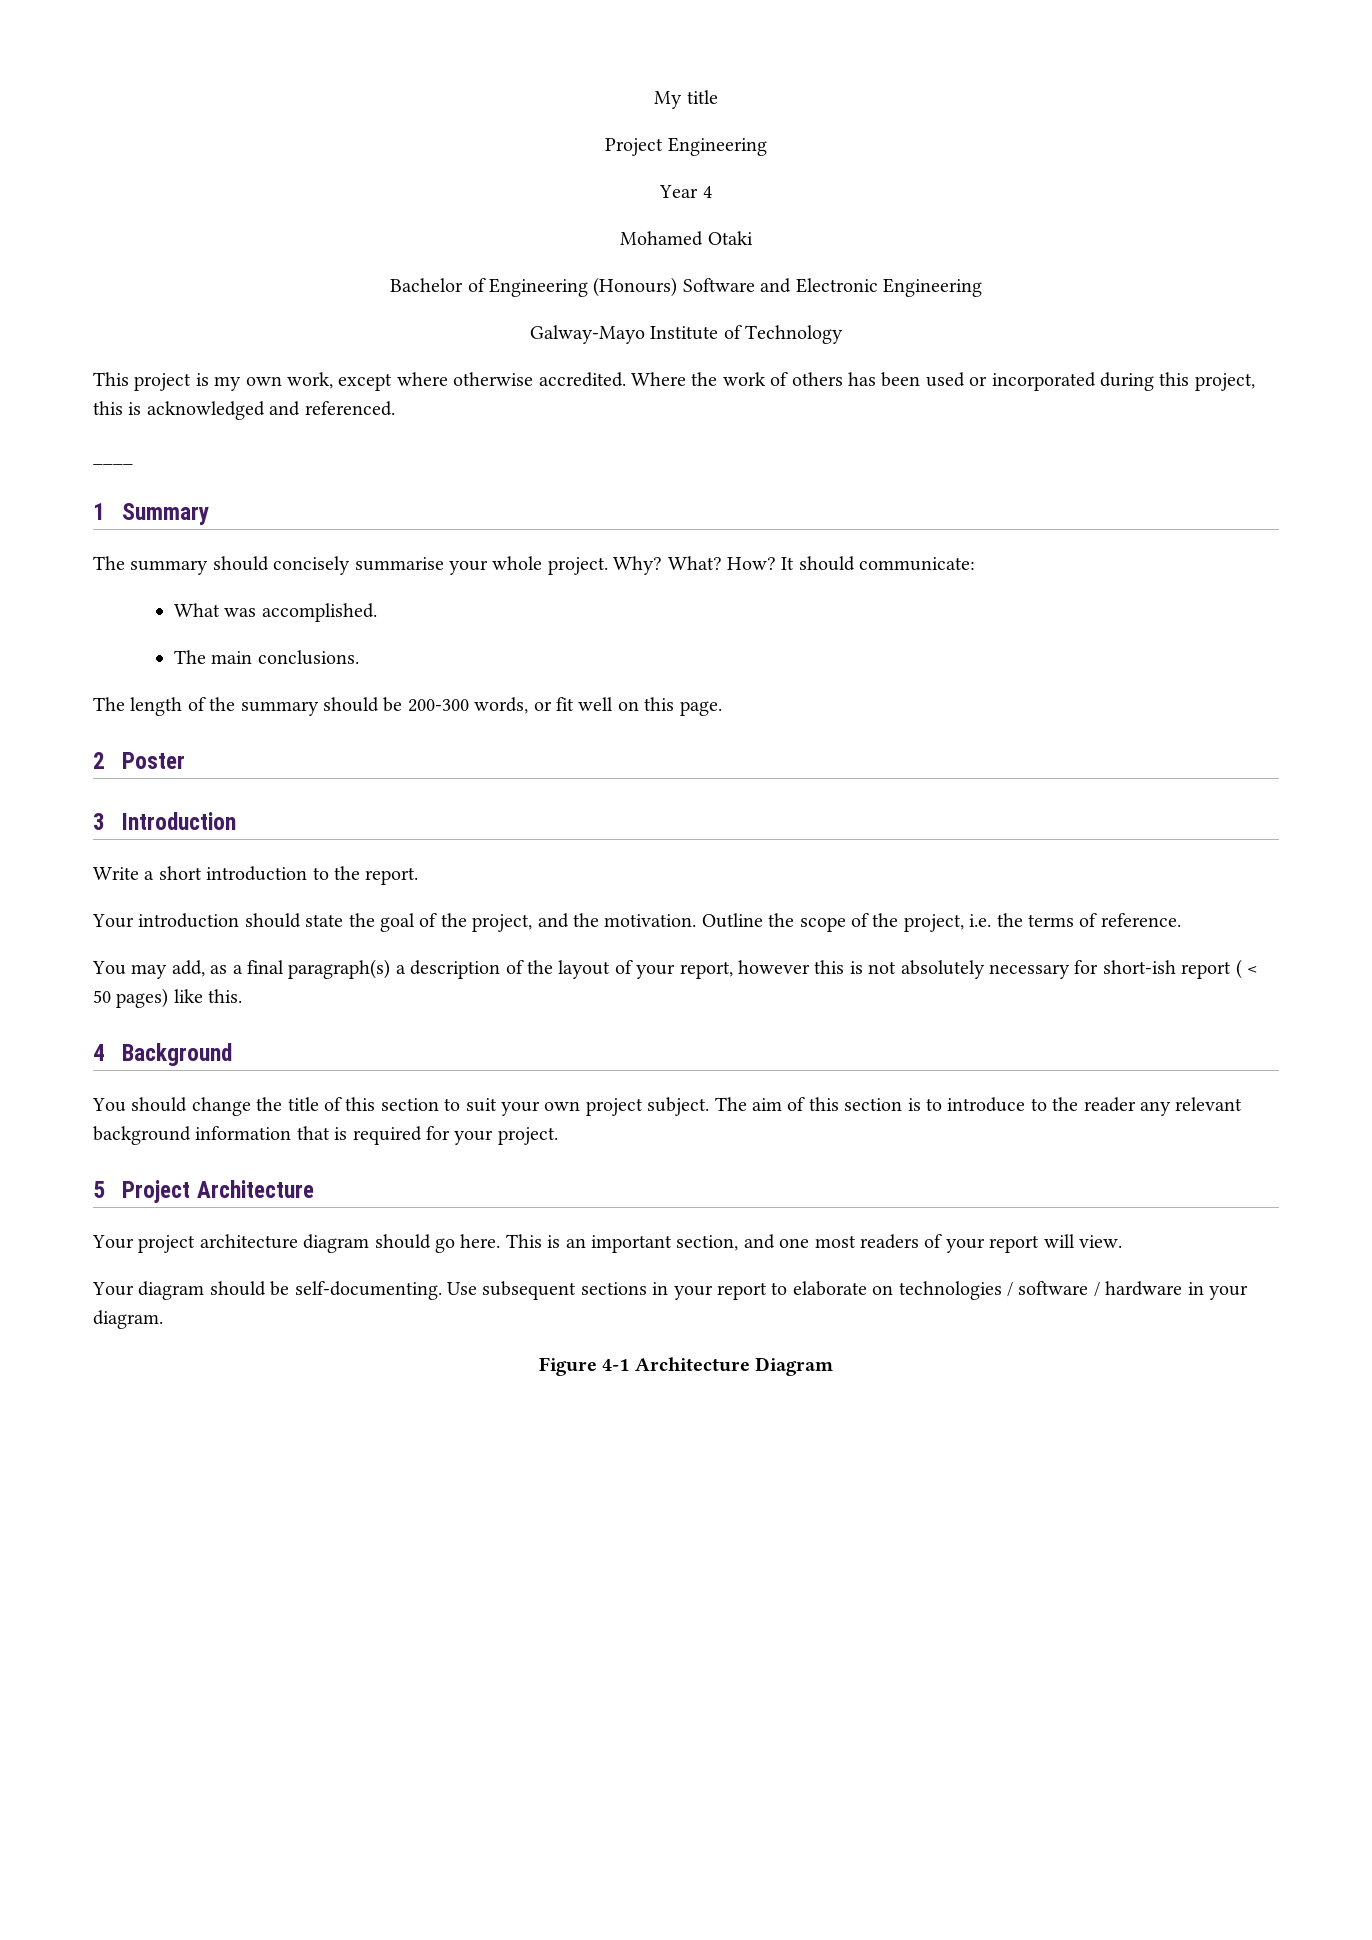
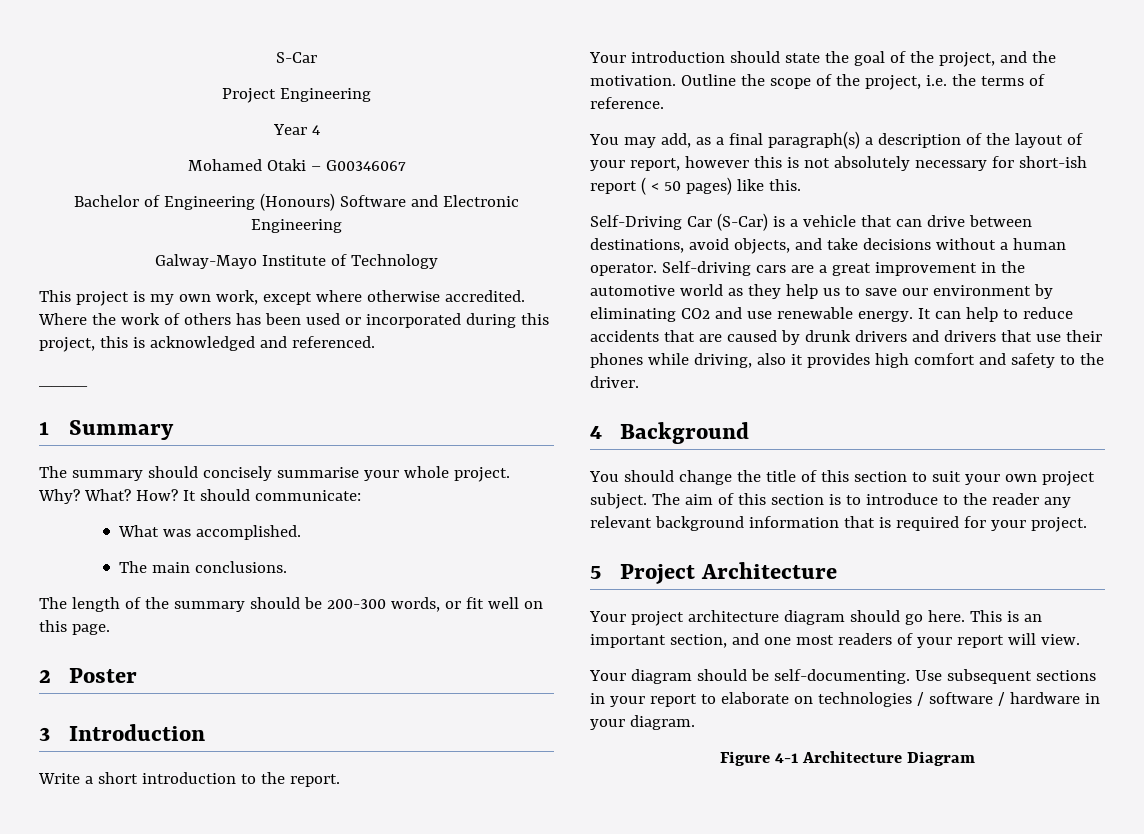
[654,90,718,109] My title -> [276,52,317,63] S-Car
(753, 238) none -> [310,160,406,171] – G00346067
(243, 996) none -> [590,213,1032,231] [590,238,1066,254] [590,261,1025,276] [590,284,1053,299] [590,307,1073,322] [590,330,1102,345] [590,353,1104,368] [590,376,639,388] // Self-Driving Car (S-Car) is a vehicle that can drive between destinations, avoid objects, and take decisions without a human operator. Self-driving cars are a great improvement in the automotive world as they help us to save our environment by eliminating CO2 and use renewable energy. It can help to reduce accidents that are caused by drunk drivers and drivers that use their phones while driving, also it provides high comfort and safety to the driver.

